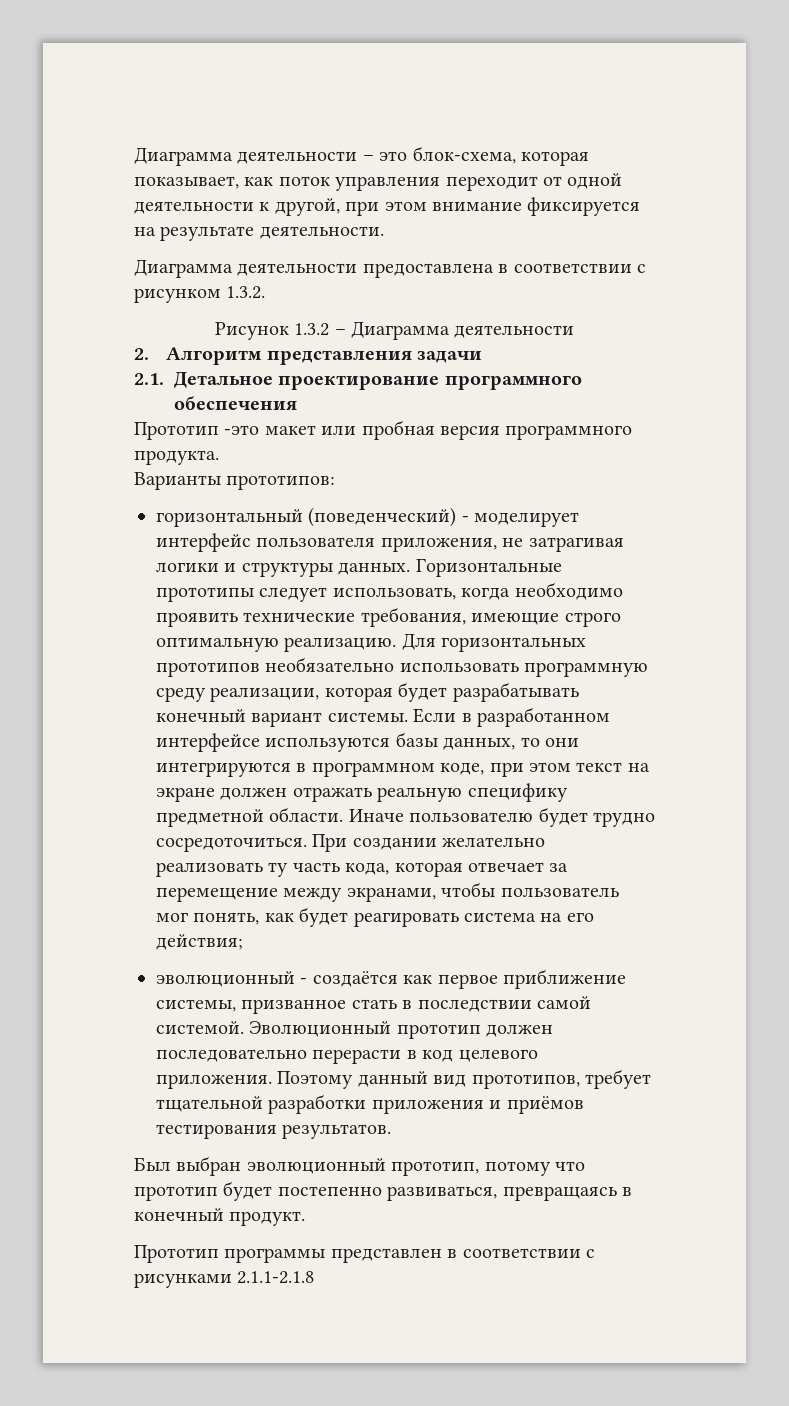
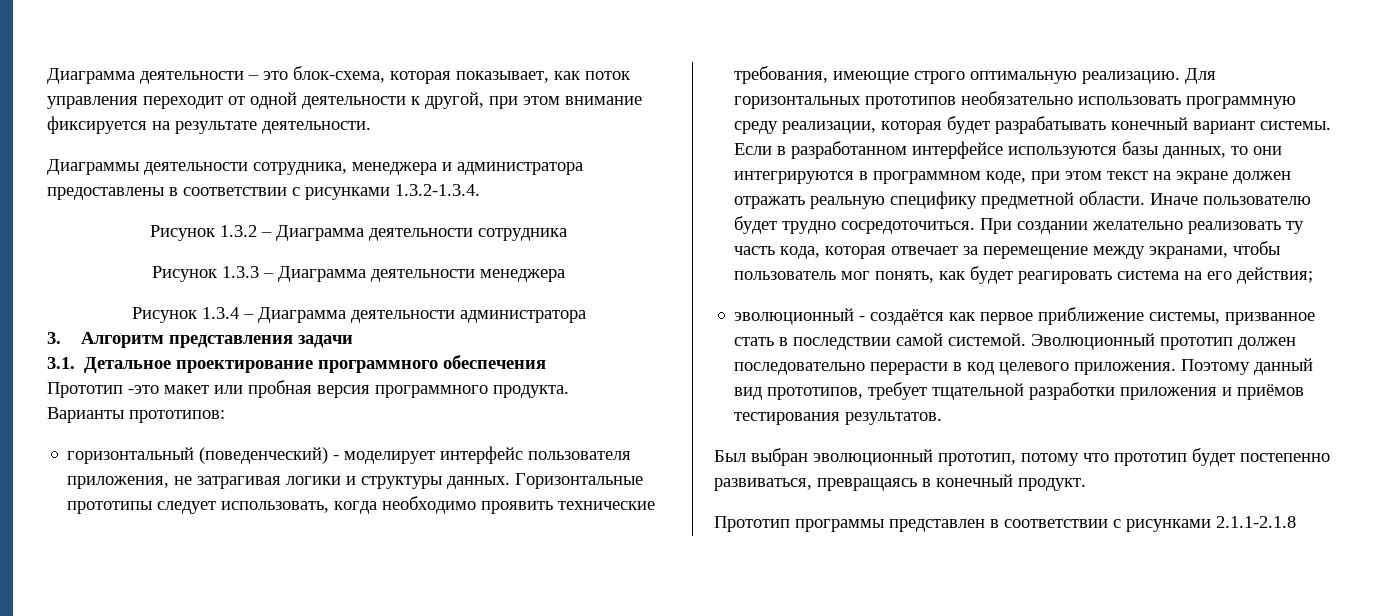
[134,259,646,278] [134,286,266,303] Диаграмма деятельности предоставлена в соответствии с рисунком 1.3.2. -> [47,159,583,175] [47,184,480,200] Диаграммы деятельности сотрудника, менеджера и администратора предоставлены в соответствии с рисунками 1.3.2-1.3.4.
[134,348,149,360] // 2. -> [478,228,567,241] [152,266,565,282] [131,307,586,323] [47,332,61,344] сотрудника // Рисунок 1.3.3 – Диаграмма деятельности менеджера // Рисунок 1.3.4 – Диаграмма деятельности администратора // 3.
[134,373,164,385] 2.1. -> [47,357,75,369] 3.1.

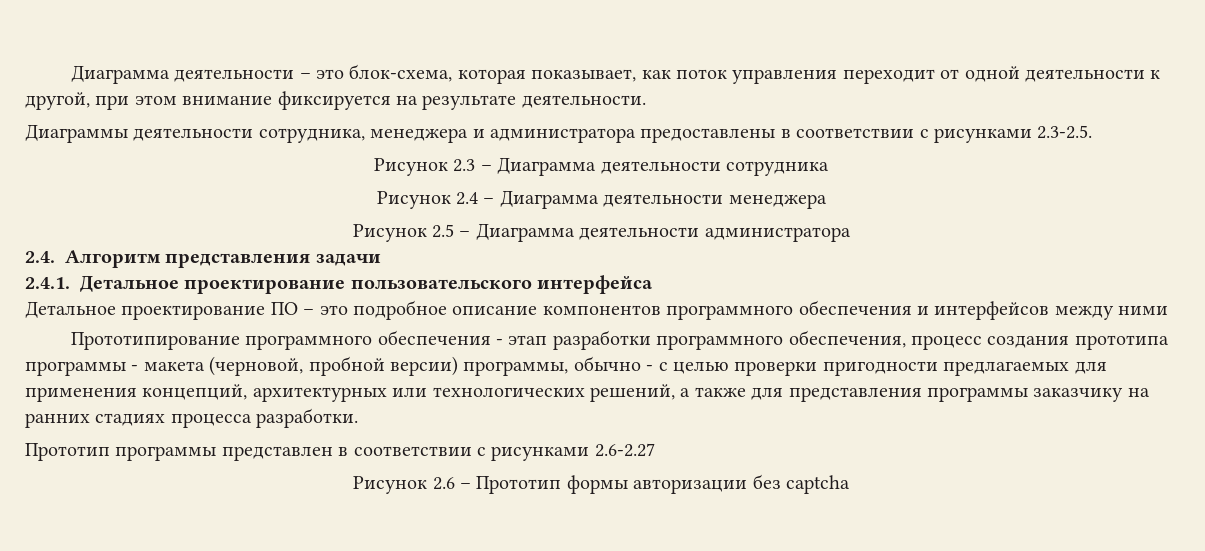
[395,184,480,196] [150,225,257,241] 1.3.2-1.3.4. // Рисунок 1.3.2 -> [1037,125,1093,139] [374,158,476,176] 2.3-2.5. // Рисунок 2.3
[222,266,259,278] 1.3.3 -> [455,192,478,205] 2.4
[201,307,239,319] 1.3.4 -> [431,224,454,238] 2.5
[47,332,61,344] 3. -> [25,251,55,263] 2.4.
[47,355,547,373] [47,380,569,398] [47,407,225,423] [67,446,632,464] [67,473,644,489] [67,496,656,514] [734,66,1217,84] [734,91,1297,109] [734,116,1332,134] [734,141,1283,159] [734,171,1292,184] [734,191,1312,209] [734,216,1305,234] [734,241,1281,259] [734,266,1314,284] [734,307,1316,325] [734,333,1297,350] [734,358,1314,375] [734,382,1305,400] [734,412,943,425] [714,448,1330,466] [714,474,1086,491] 3.1. Детальное проектирование программного обеспечения // Прототип -это макет или пробная версия программного продукта. // Варианты прототипов: // горизонтальный (поведенческий) - моделирует интерфейс пользователя приложения, не затрагивая логики и структуры данных. Горизонтальные прототипы следует использовать, когда необходимо проявить технические требования, имеющие строго оптимальную реализацию. Для горизонтальных прототипов необязательно использовать программную среду реализации, которая будет разрабатывать конечный вариант системы. Если в разработанном интерфейсе используются базы данных, то они интегрируются в программном коде, при этом текст на экране должен отражать реальную специфику предметной области. Иначе пользователю будет трудно сосредоточиться. При создании желательно реализовать ту часть кода, которая отвечает за перемещение между экранами, чтобы пользователь мог понять, как будет реагировать система на его действия; // эволюционный - создаётся как первое приближение системы, призванное стать в последствии самой системой. Эволюционный прототип должен последовательно перерасти в код целевого приложения. Поэтому данный вид прототипов, требует тщательной разработки приложения и приёмов тестирования результатов. // Был выбран эволюционный прототип, потому что прототип будет постепенно развиваться, превращаясь в конечный продукт. -> [25,275,654,294] [25,300,1169,320] [70,330,1169,350] [25,356,1107,376] [25,384,1150,402] [25,408,359,428] 2.4.1. Детальное проектирование пользовательского интерфейса // Детальное проектирование ПО – это подробное описание компонентов программного обеспечения и интерфейсов между ними // Прототипирование программного обеспечения - этап разработки программного обеспечения, процесс создания прототипа программы - макета (черновой, пробной версии) программы, обычно - с целью проверки пригодности предлагаемых для применения концепций, архитектурных или технологических решений, а также для представления программы заказчику на ранних стадиях процесса разработки.
[1216,516,1296,528] 2.1.1-2.1.8 -> [594,443,655,457] [353,474,850,494] 2.6-2.27 // Рисунок 2.6 – Прототип формы авторизации без captcha

